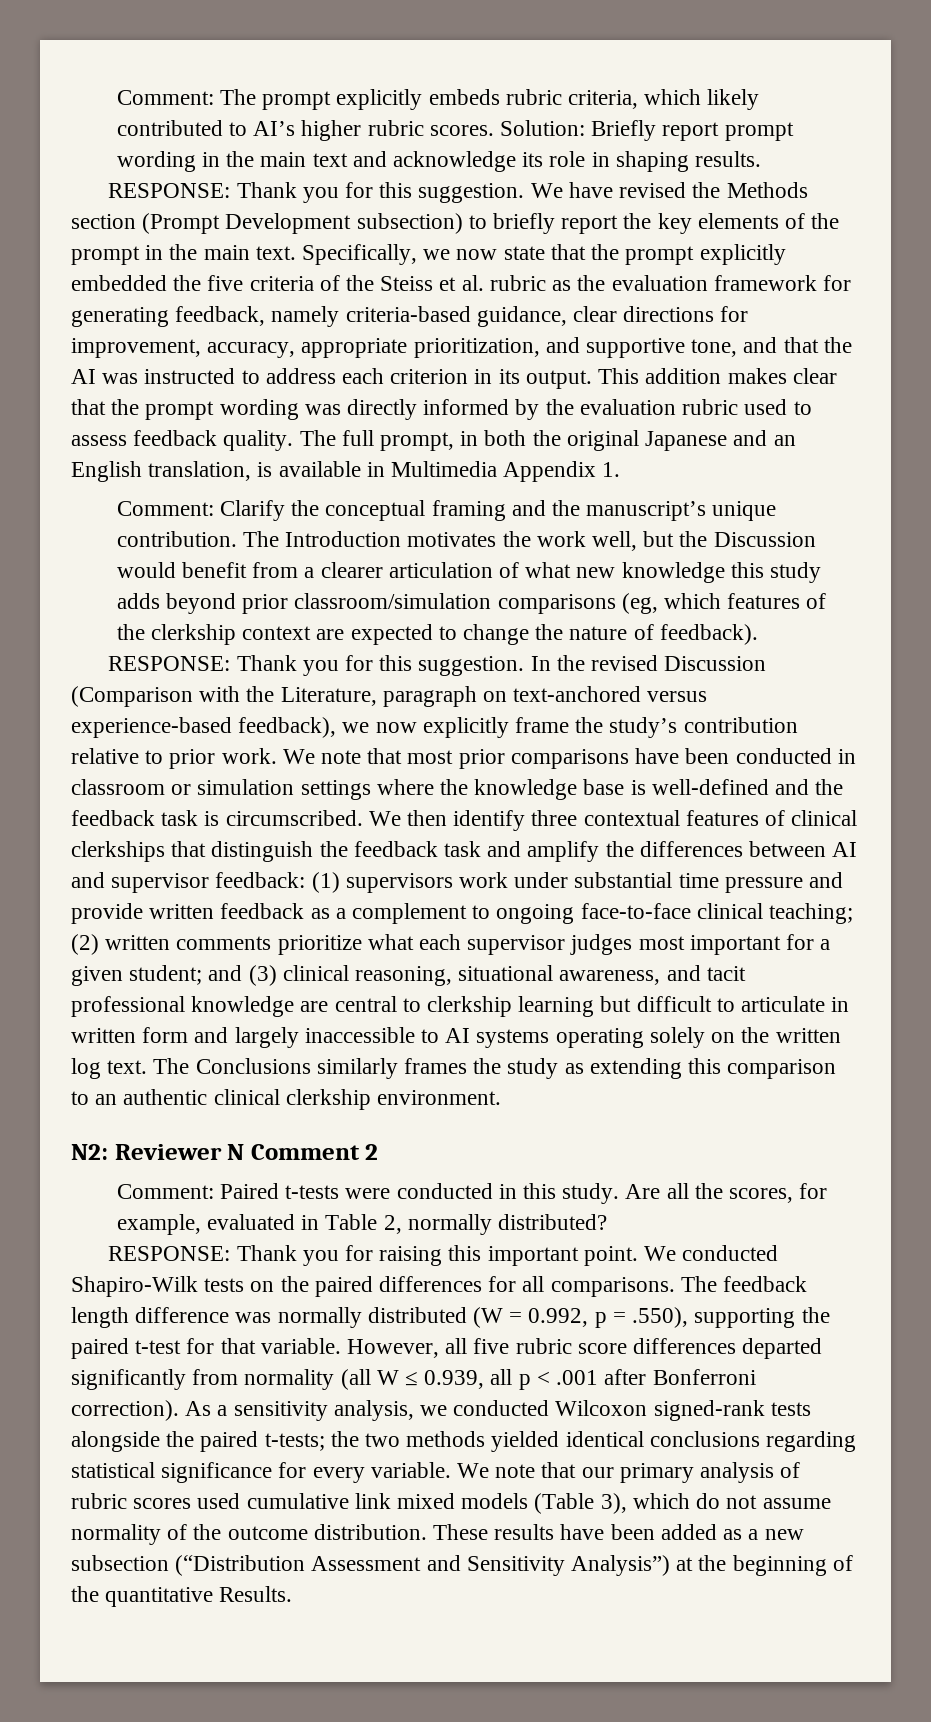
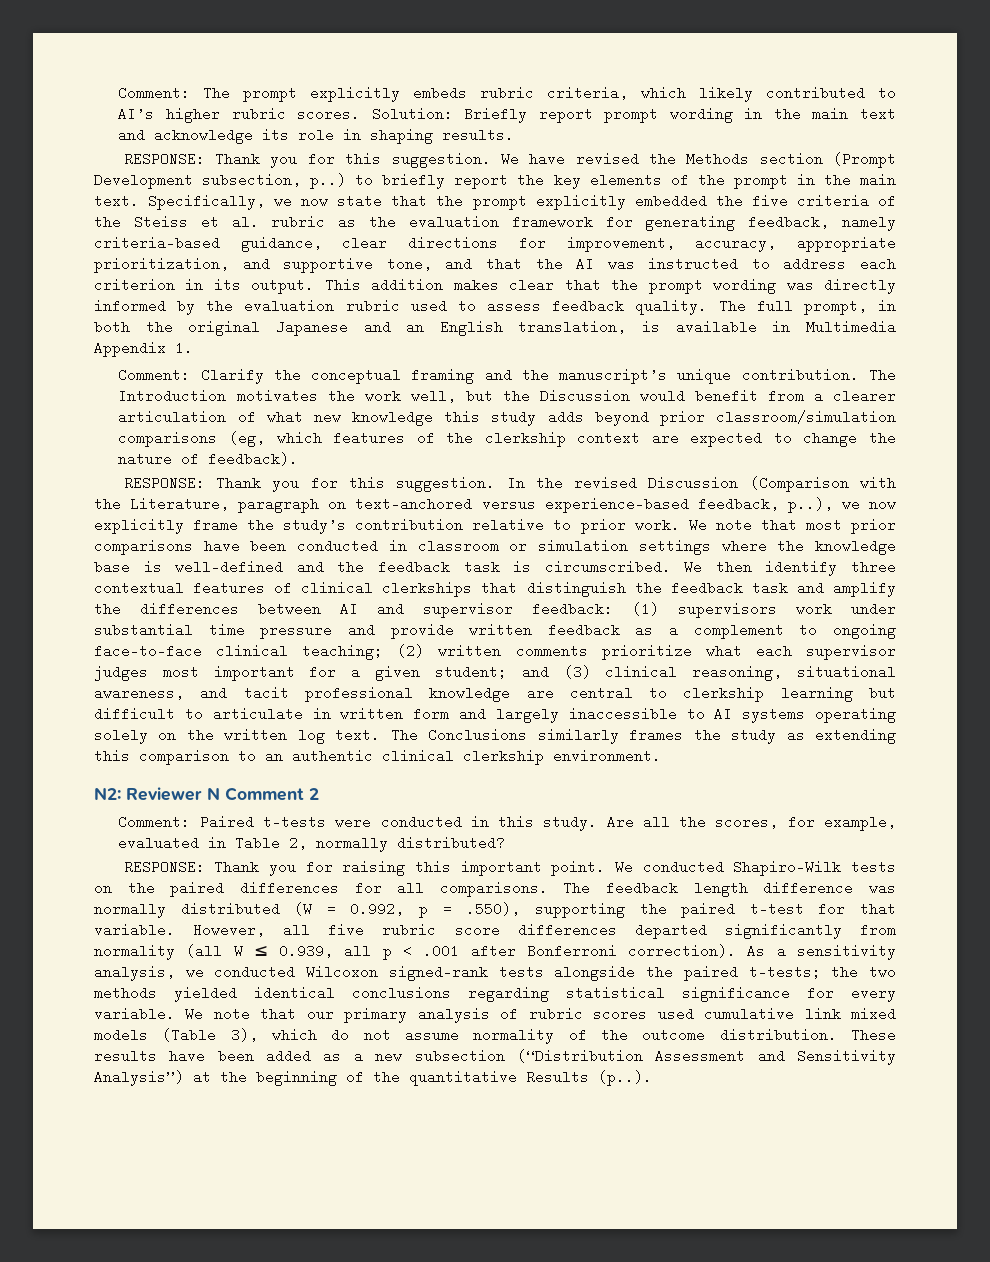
[356,213,463,234] subsection) -> [202,173,347,189] subsection, p..)
[238,717,337,738] feedback), -> [697,497,833,513] feedback, p..),
[219,1586,293,1602] Results. -> [526,1070,652,1086] Results (p..).

